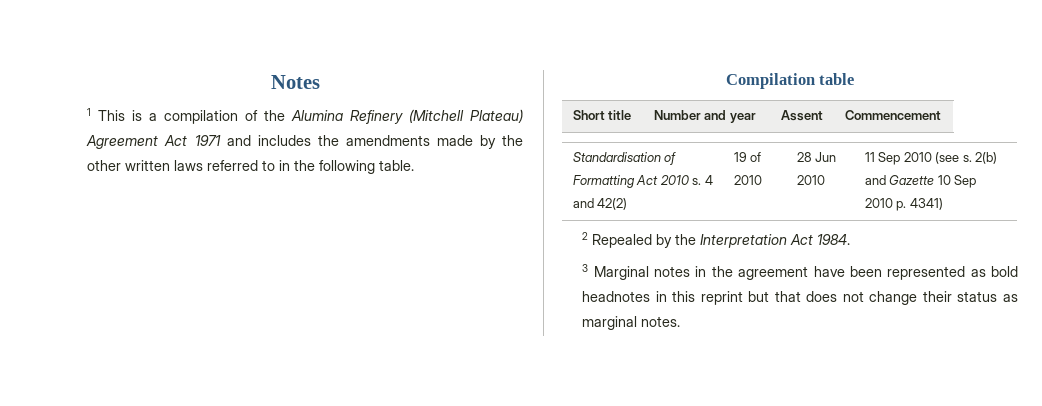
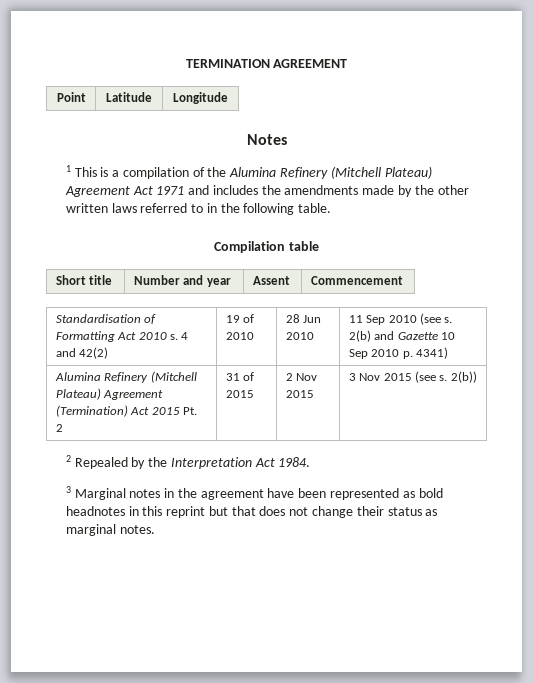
(270, 82) none -> [185,59,348,68] [56,92,86,102] [106,92,152,102] [173,92,228,104] TERMINATION AGREEMENT // Point | Latitude | Longitude //
(943, 204) none -> [54,371,197,383] [55,388,164,400] [55,405,198,417] [55,424,63,432] [225,372,255,381] [225,390,254,398] [285,373,318,381] [285,390,314,398] [348,371,477,383] // Alumina Refinery (Mitchell Plateau) Agreement (Termination) Act 2015 Pt. 2 | 31 of 2015 | 2 Nov 2015 | 3 Nov 2015 (see s. 2(b))

